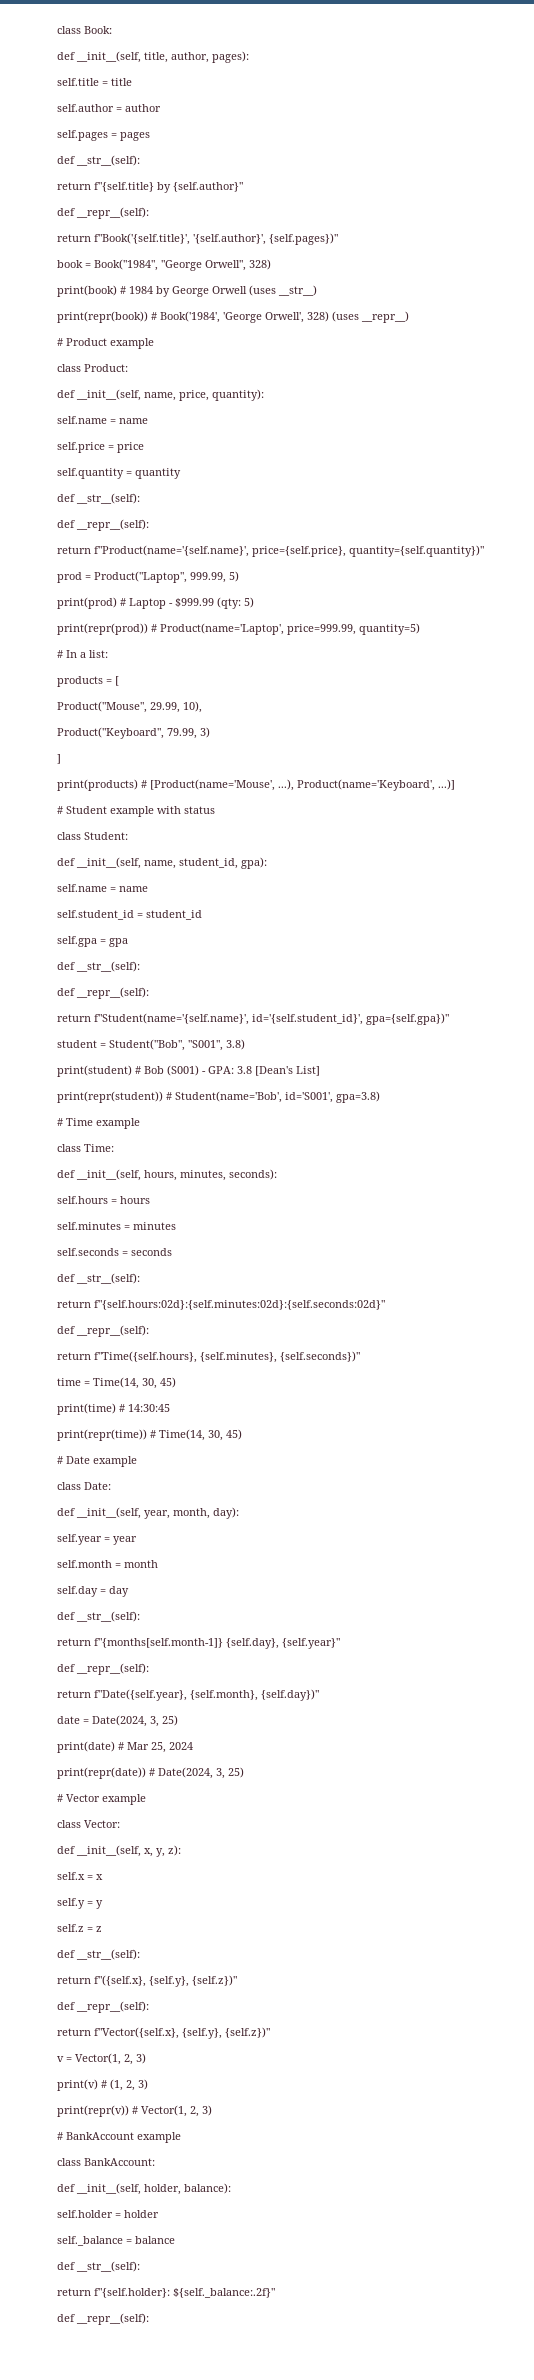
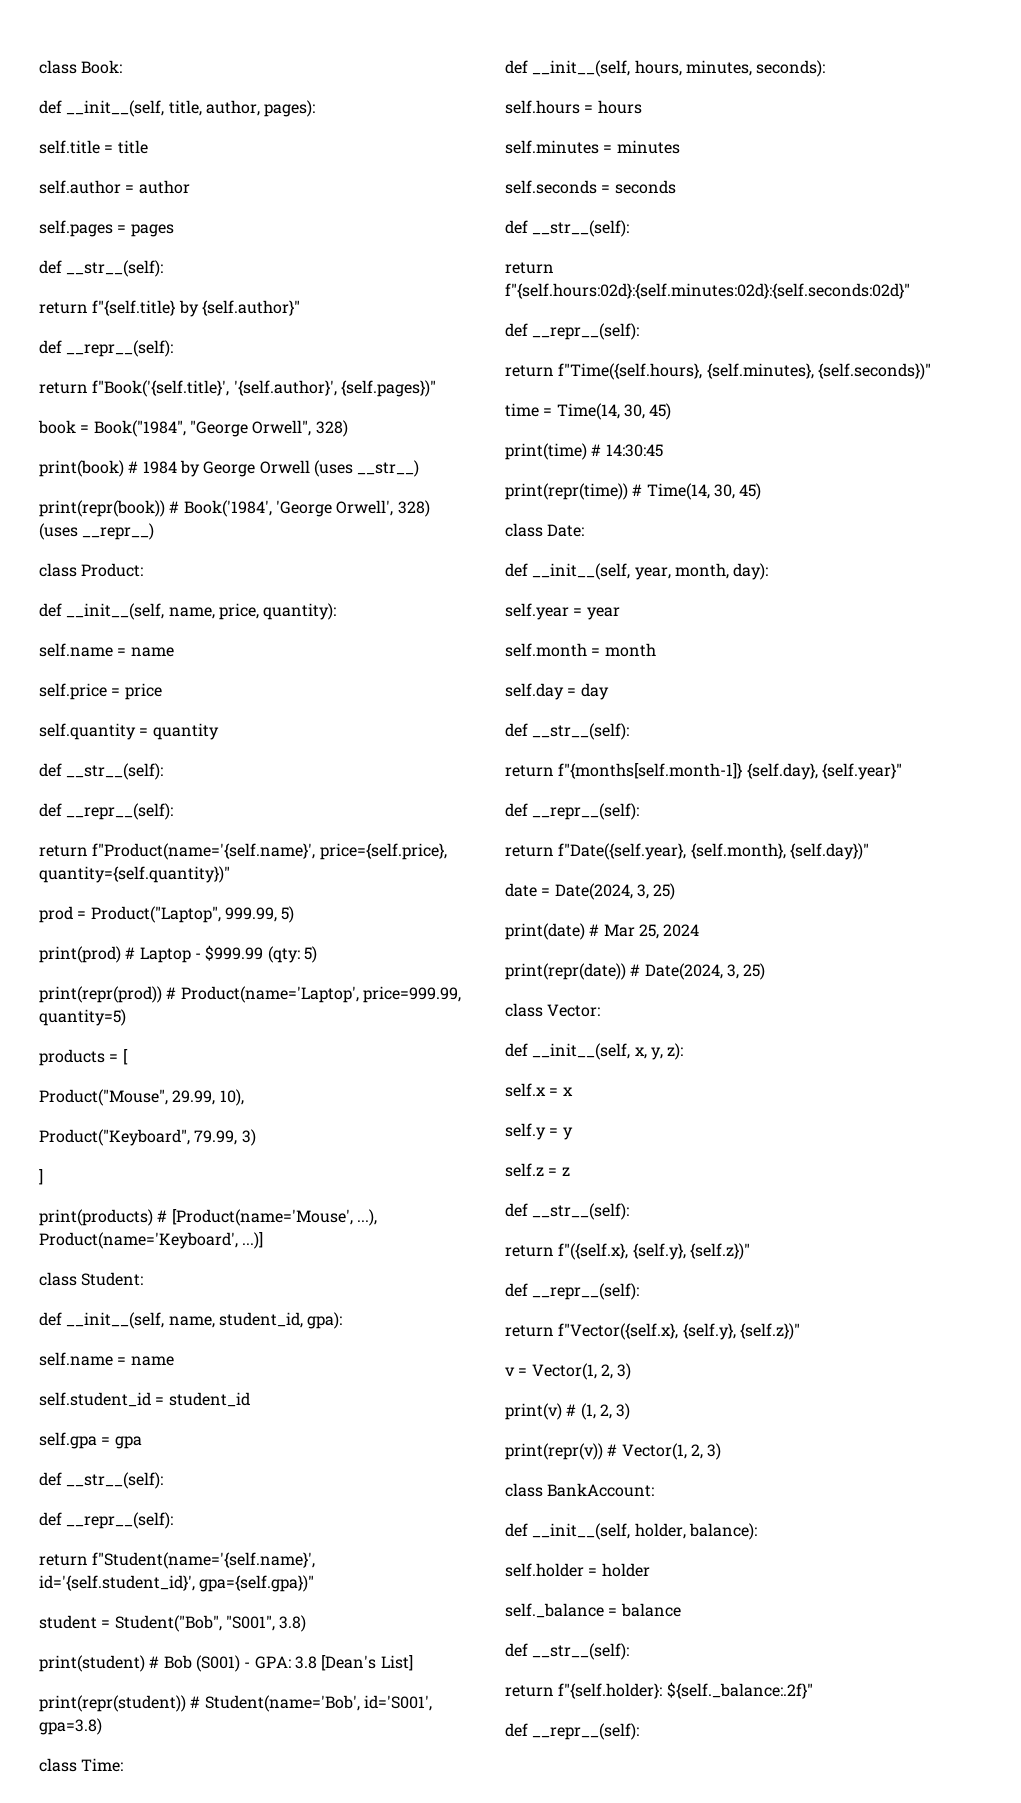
[57,338,154,349] // # Product example -> (155, 531) none
[57,650,108,658] // # In a list: -> (126, 1017) none
[57,806,215,817] // # Student example with status -> (264, 1240) none
[57,1118,140,1129] // # Time example -> (102, 1726) none
[57,1456,137,1467] // # Date example -> (762, 491) none
[57,1794,146,1805] // # Vector example -> (766, 971) none
[57,2132,181,2143] // # BankAccount example -> (722, 1451) none

